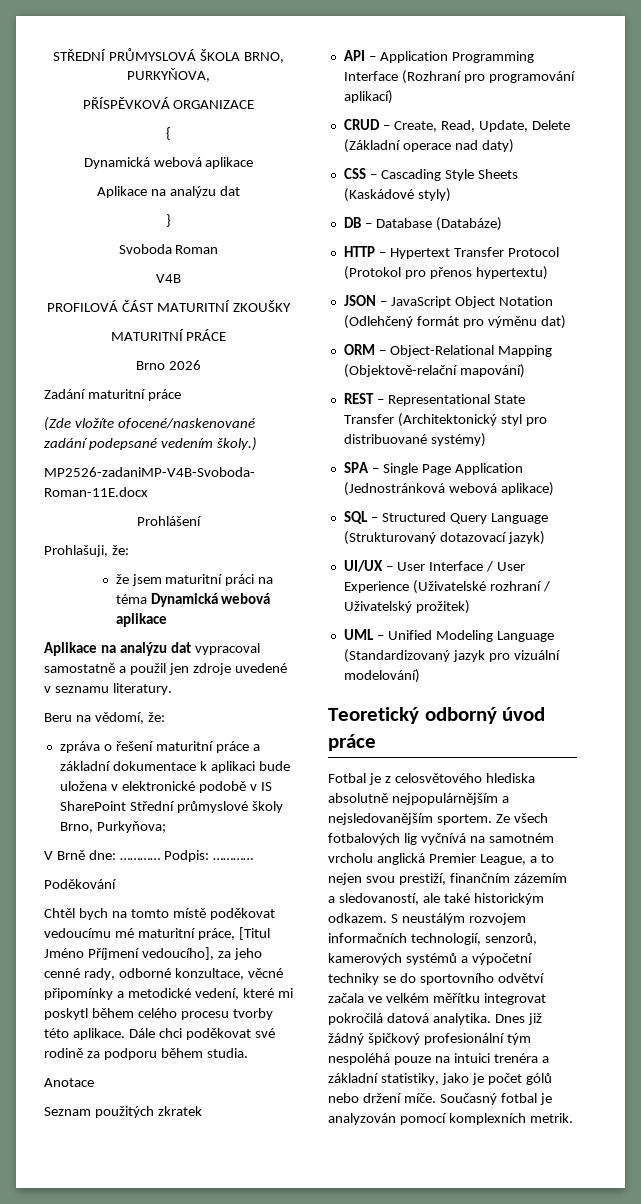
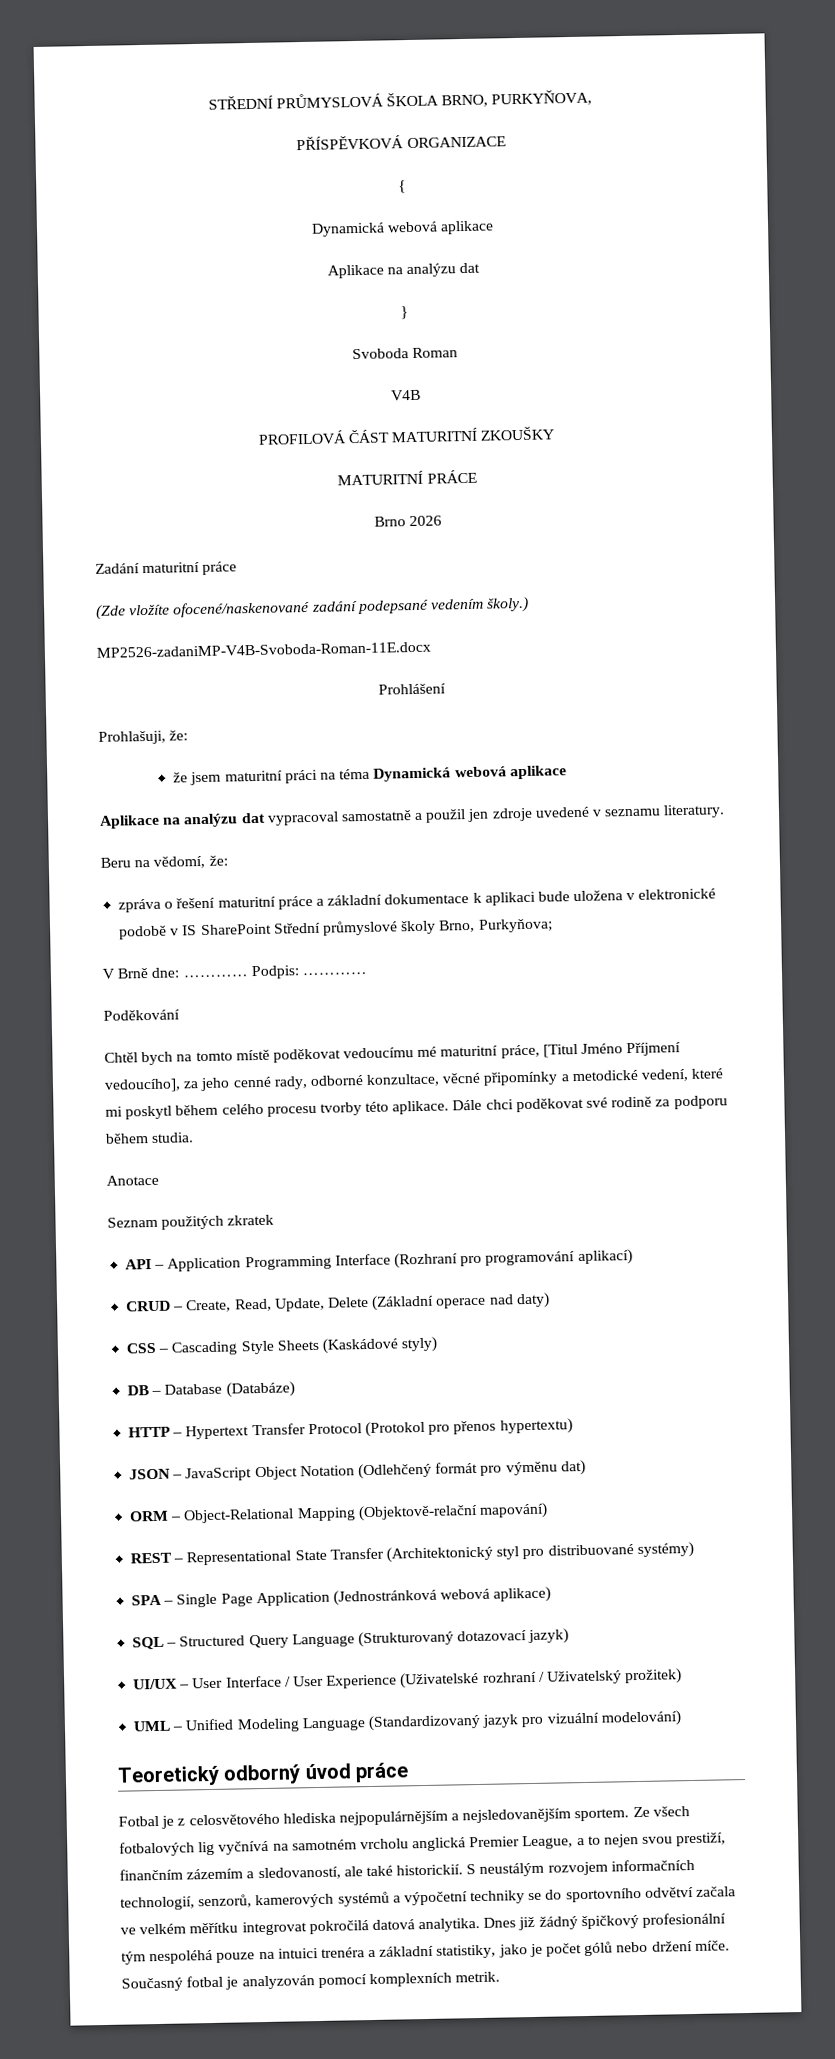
[328,793,388,803] absolutně -> (336, 1818) none
[473,893,544,905] [328,913,387,923] historickým odkazem. -> [396,1864,464,1876] historickií.

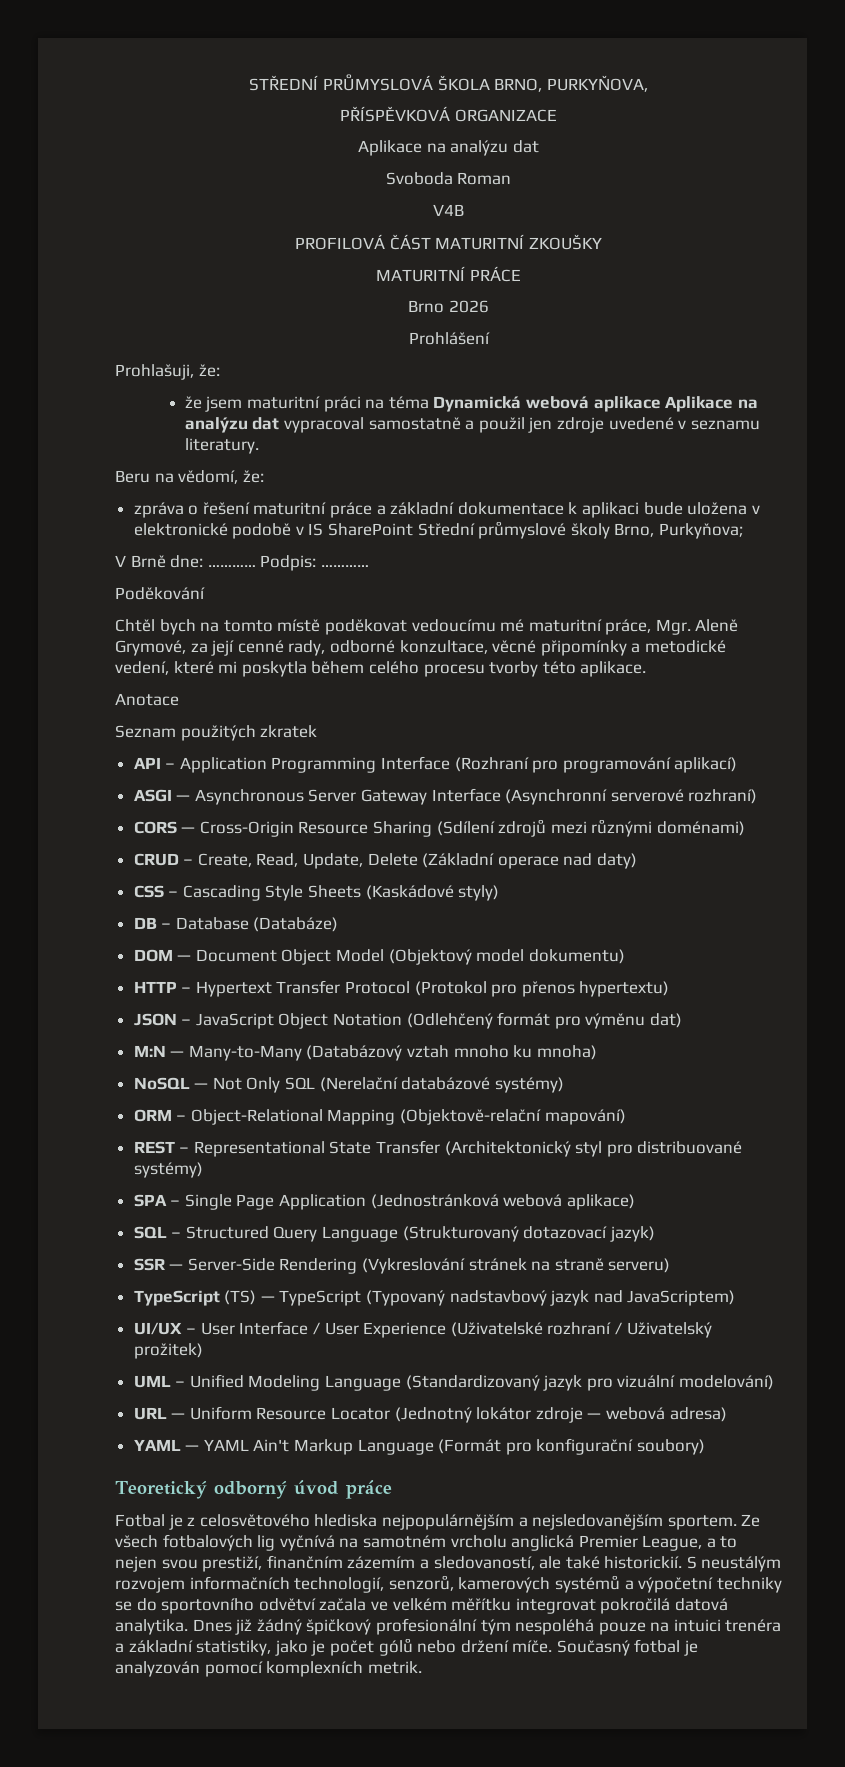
[398,180,406,194] [310,220,495,237] [326,262,481,279] [400,306,408,320] // { // Dynamická webová aplikace // Aplikace na analýzu dat // } -> [358,140,539,156] // Aplikace na analýzu dat
[95,561,238,575] [96,596,530,620] [96,641,431,658] // Zadání maturitní práce // (Zde vložíte ofocené/naskenované zadání podepsané vedením školy.) // MP2526-zadaniMP-V4B-Svoboda-Roman-11E.docx -> (489, 306) none
(567, 772) // -> (661, 404) none
[542,1042,682,1058] [104,1077,231,1093] [Titul Jméno Příjmení vedoucího], za jeho -> [655,619,739,635] [115,640,235,656] Mgr. Aleně Grymové, za její
[125,1105,173,1120] poskytl -> [241,661,307,677] poskytla
[452,1095,728,1113] [105,1132,195,1144] Dále chci poděkovat své rodině za podporu během studia. -> (647, 669) none
(633, 1257) none -> [133,788,758,805] [133,819,746,837] // ASGI — Asynchronous Server Gateway Interface (Asynchronní serverové rozhraní) // CORS — Cross-Origin Resource Sharing (Sdílení zdrojů mezi různými doménami)
(295, 1389) none -> [133,949,625,965] // DOM — Document Object Model (Objektový model dokumentu)
(586, 1467) none -> [133,1045,597,1061] [133,1077,564,1093] // M:N — Many-to-Many (Databázový vztah mnoho ku mnoha) // NoSQL — Not Only SQL (Nerelační databázové systémy)
(570, 1636) none -> [133,1258,671,1274] [133,1290,736,1306] // SSR — Server-Side Rendering (Vykreslování stránek na straně serveru) // TypeScript (TS) — TypeScript (Typovaný nadstavbový jazyk nad JavaScriptem)
(682, 1718) none -> [133,1406,727,1423] [133,1438,706,1455] // URL — Uniform Resource Locator (Jednotný lokátor zdroje — webová adresa) // YAML — YAML Ain't Markup Language (Formát pro konfigurační soubory)

